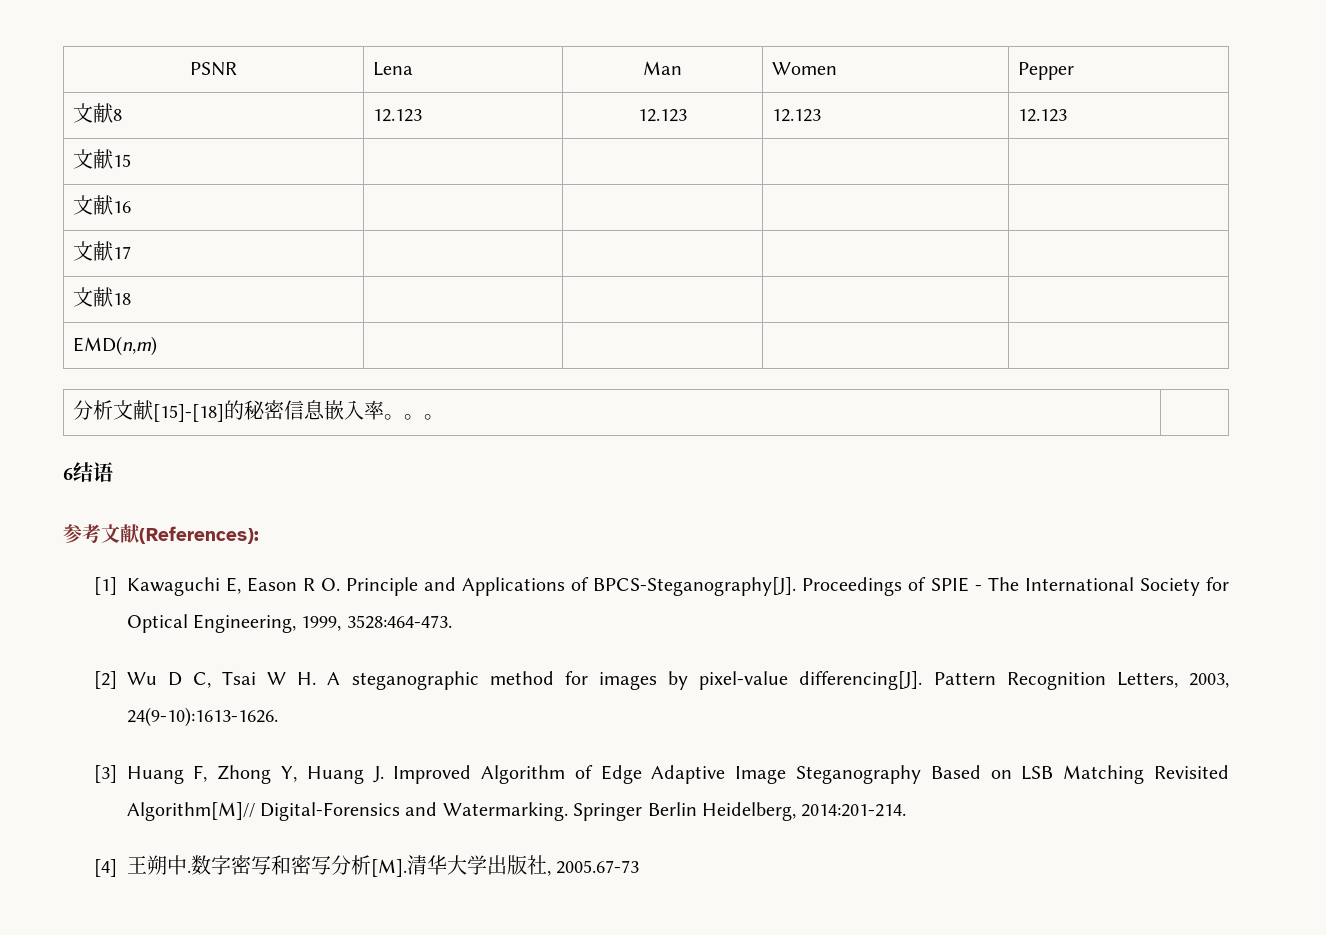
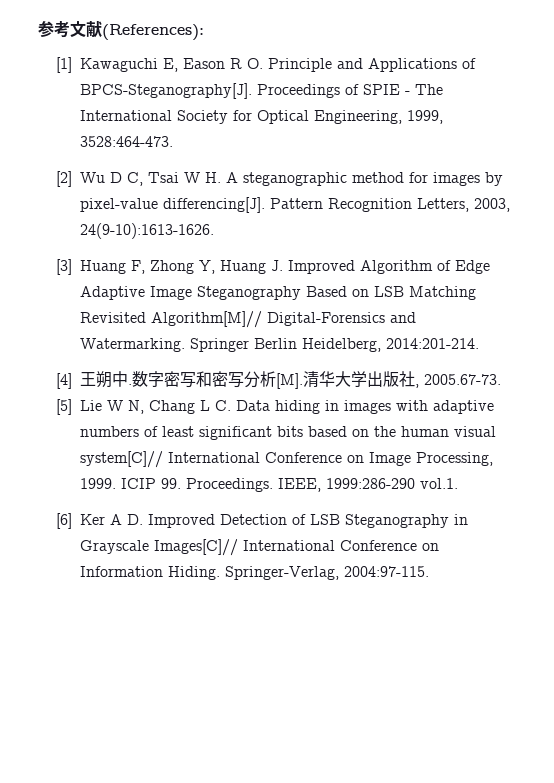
[190,62,237,76] [372,62,413,76] [643,61,683,75] [771,62,837,75] [1017,62,1074,80] [72,103,122,123] [372,109,422,122] [638,109,688,122] [771,109,821,122] [1017,109,1067,122] [72,149,131,169] [72,195,131,215] [72,241,131,261] [72,287,131,307] [72,336,157,356] [72,400,444,422] [63,462,113,482] PSNR | Lena | Man | Women | Pepper // 文献8 | 12.123 | 12.123 | 12.123 | 12.123 // 文献15 | | | | // 文献16 | | | | // 文献17 | | | | // 文献18 | | | | // EMD(n,m) | | | | // 分析文献[15]-[18]的秘密信息嵌入率。。。 | // 6结语 // -> (38, 29) none
[555,860,639,874] 2005.67-73 -> [424,374,502,385] [56,399,495,415] [80,426,497,440] [80,451,494,468] [80,478,459,492] [56,513,469,529] [80,539,440,556] [80,566,430,580] 2005.67-73. // [5] Lie W N, Chang L C. Data hiding in images with adaptive numbers of least significant bits based on the human visual system[C]// International Conference on Image Processing, 1999. ICIP 99. Proceedings. IEEE, 1999:286-290 vol.1. // [6] Ker A D. Improved Detection of LSB Steganography in Grayscale Images[C]// International Conference on Information Hiding. Springer-Verlag, 2004:97-115.

